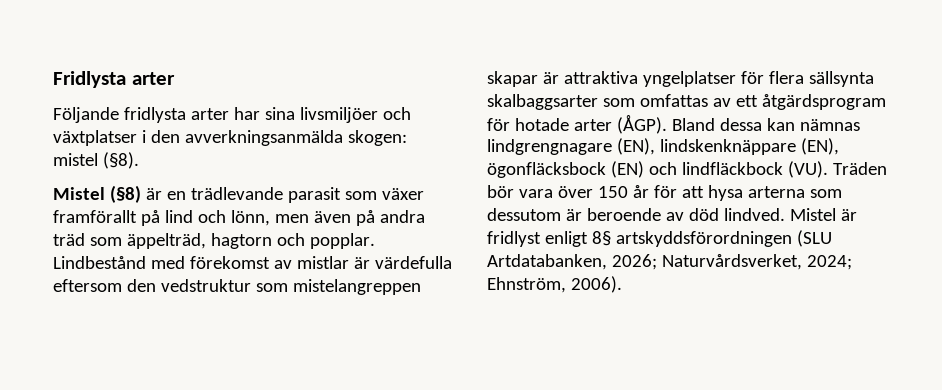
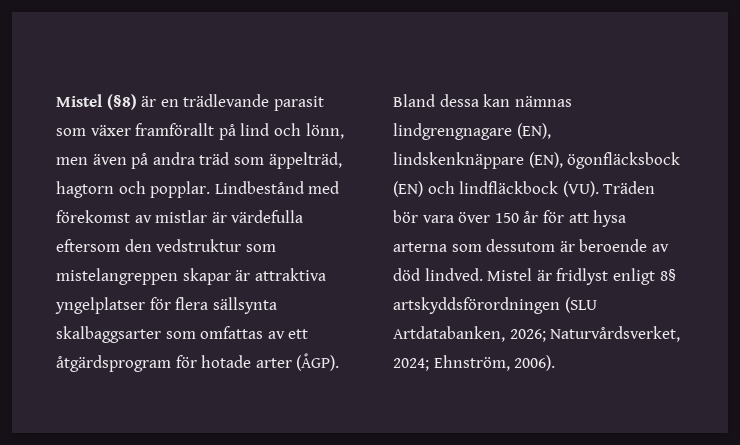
[53,71,175,88] [53,107,411,123] [53,130,407,146] [53,152,139,169] Fridlysta arter // Följande fridlysta arter har sina livsmiljöer och växtplatser i den avverkningsanmälda skogen: mistel (§8). // -> (56, 100) none

